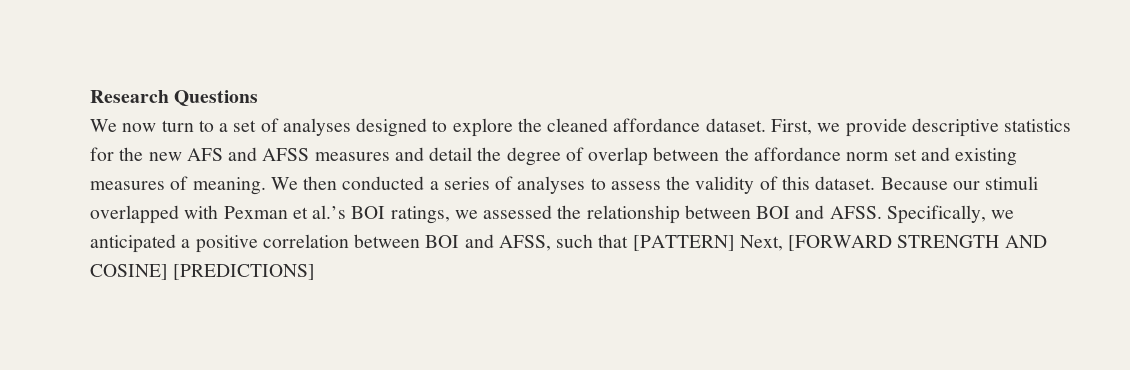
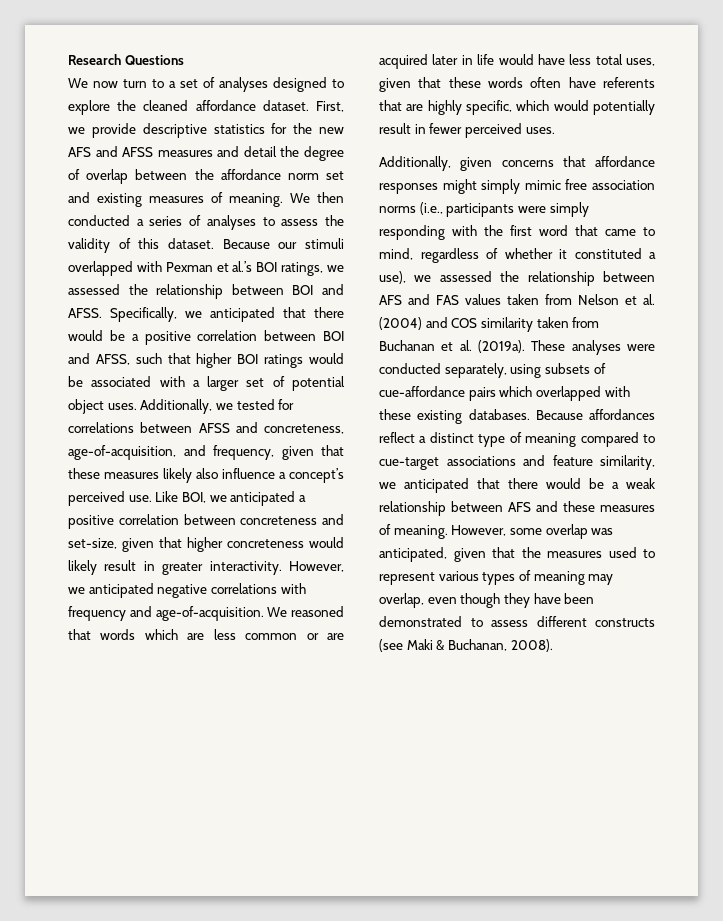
(176, 243) none -> [283,307,344,318] [68,330,125,341] that there would be
[632,235,1047,251] [90,264,316,280] [PATTERN] Next, [FORWARD STRENGTH AND COSINE] [PREDICTIONS] -> [196,353,344,368] [68,376,345,391] [68,399,295,414] [68,422,344,434] [68,445,344,460] [68,468,345,483] [68,491,306,506] [68,514,344,529] [68,537,344,552] [68,560,344,575] [68,583,306,598] [68,606,344,621] [68,629,344,640] [379,54,655,69] [379,77,655,92] [379,100,655,115] [379,123,555,138] [379,156,655,171] [379,179,655,194] [379,202,589,217] [379,225,655,240] [379,248,656,263] [379,271,655,286] [379,294,655,305] [379,317,600,332] [379,340,655,355] [379,363,606,378] [379,386,630,401] [379,409,655,424] [379,432,655,447] [379,455,655,470] [379,478,655,493] [379,501,655,516] [379,524,614,539] [379,547,655,562] [379,570,614,585] [379,593,595,608] [379,616,655,627] [379,639,553,652] higher BOI ratings would be associated with a larger set of potential object uses. Additionally, we tested for correlations between AFSS and concreteness, age-of-acquisition, and frequency, given that these measures likely also influence a concept’s perceived use. Like BOI, we anticipated a positive correlation between concreteness and set-size, given that higher concreteness would likely result in greater interactivity. However, we anticipated negative correlations with frequency and age-of-acquisition. We reasoned that words which are less common or are acquired later in life would have less total uses, given that these words often have referents that are highly specific, which would potentially result in fewer perceived uses. // Additionally, given concerns that affordance responses might simply mimic free association norms (i.e., participants were simply responding with the first word that came to mind, regardless of whether it constituted a use), we assessed the relationship between AFS and FAS values taken from Nelson et al. (2004) and COS similarity taken from Buchanan et al. (2019a). These analyses were conducted separately, using subsets of cue-affordance pairs which overlapped with these existing databases. Because affordances reflect a distinct type of meaning compared to cue-target associations and feature similarity, we anticipated that there would be a weak relationship between AFS and these measures of meaning. However, some overlap was anticipated, given that the measures used to represent various types of meaning may overlap, even though they have been demonstrated to assess different constructs (see Maki & Buchanan, 2008).

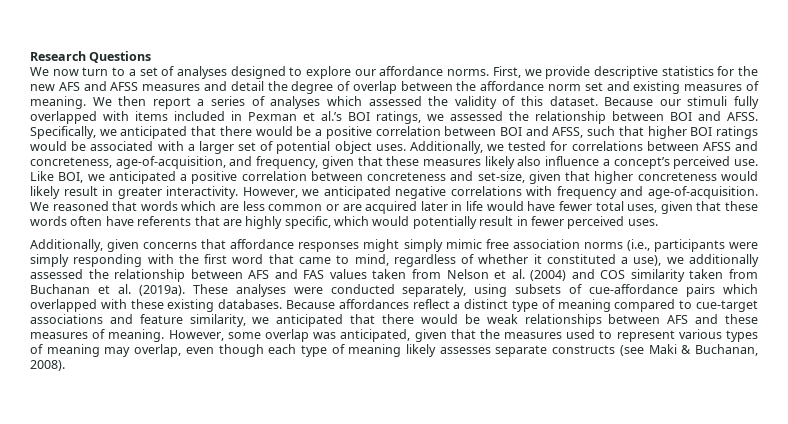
[117,100,309,111] the cleaned affordance dataset. -> [354,66,490,76] our affordance norms.
[68,215,130,226] conducted -> [152,97,191,109] report
[262,217,319,226] to assess -> [326,96,422,106] which assessed
[68,261,162,276] overlapped with -> [733,96,759,109] [30,111,242,124] fully overlapped with items included in
[569,54,592,65] less -> [558,201,592,211] fewer
(432, 278) none -> [689,254,760,267] additionally
[612,478,655,489] [379,501,446,516] a weak relationship -> [486,314,602,327] weak relationships
[503,593,595,608] [379,616,587,627] they have been demonstrated to assess different -> [268,344,548,357] each type of meaning likely assesses separate

